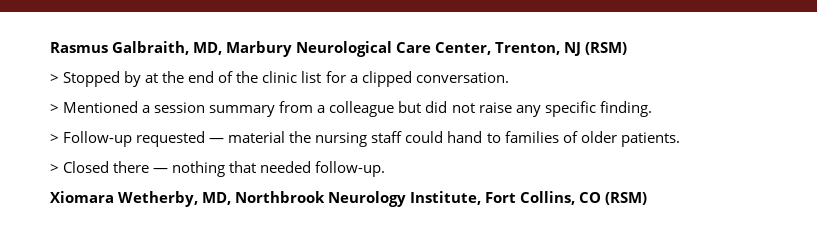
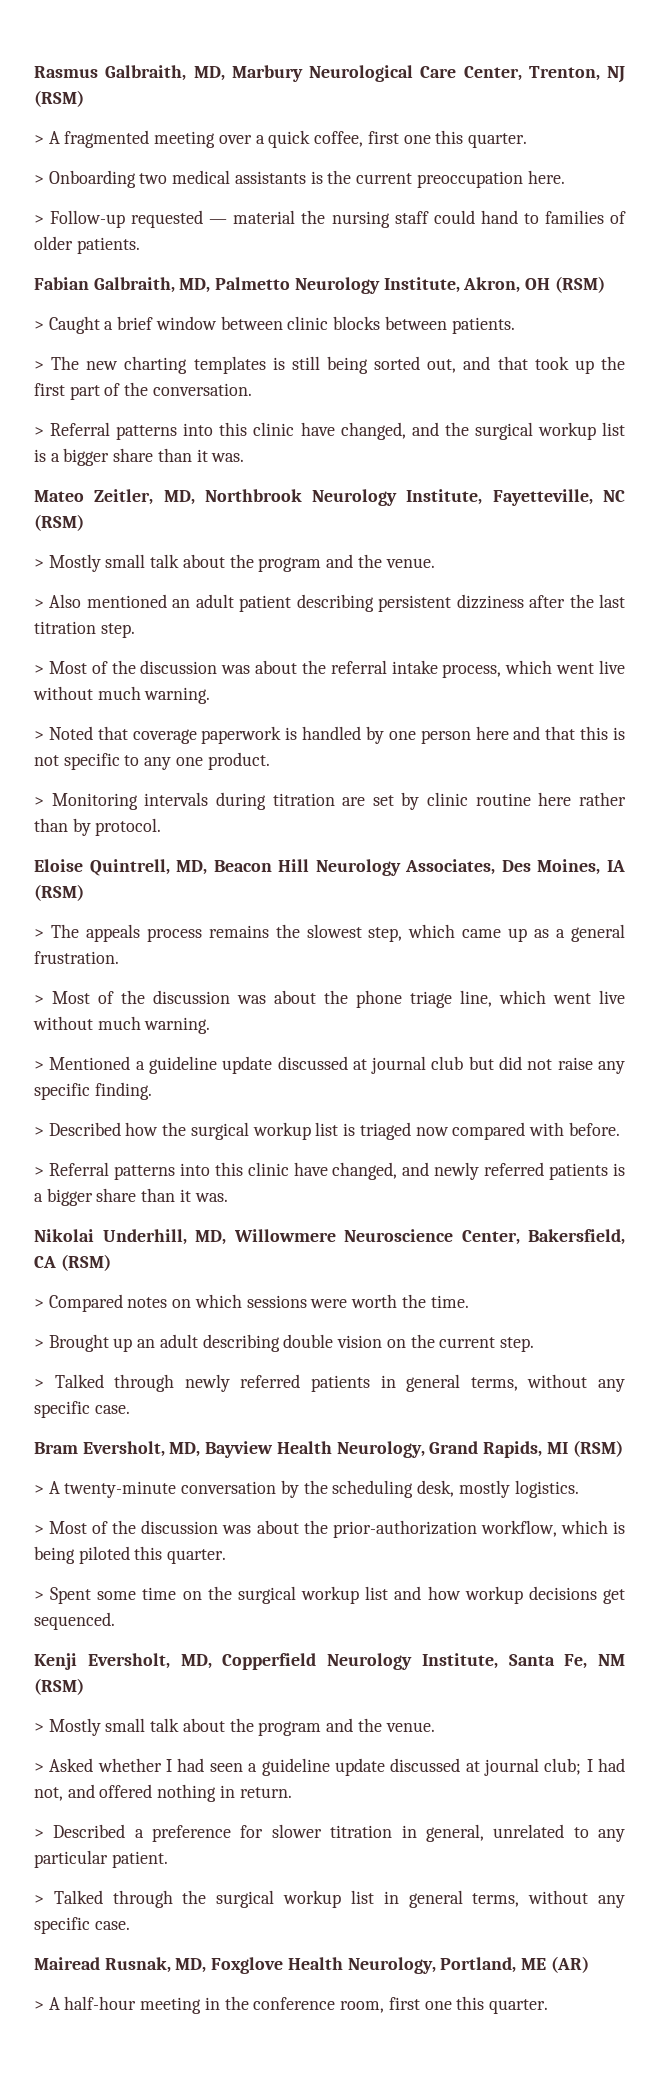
[63,71,509,87] [50,101,652,117] Stopped by at the end of the clinic list for a clipped conversation. // > Mentioned a session summary from a colleague but did not raise any specific finding. -> [48,130,527,148] [34,170,565,188] A fragmented meeting over a quick coffee, first one this quarter. // > Onboarding two medical assistants is the current preoccupation here.
[50,161,386,177] [50,191,648,207] > Closed there — nothing that needed follow-up. // Xiomara Wetherby, MD, Northbrook Neurology Institute, Fort Collins, CO (RSM) -> [34,276,605,294] [34,316,515,334] [34,356,626,374] [34,382,252,400] [34,422,625,440] [34,448,245,466] [34,489,626,506] [34,514,84,531] [34,554,435,572] [34,594,625,612] [34,621,135,638] [34,660,625,678] [33,686,211,704] [34,726,625,744] [34,752,270,770] [34,792,626,810] [34,818,162,836] [34,859,625,876] [34,884,84,901] [34,924,625,942] [34,951,119,964] [34,990,625,1008] [33,1016,211,1034] [34,1056,625,1074] [34,1082,152,1100] [34,1122,620,1140] [34,1162,625,1180] [34,1188,228,1206] [34,1229,625,1245] [34,1254,111,1271] [34,1294,469,1312] [34,1334,534,1352] [34,1374,626,1392] [34,1401,130,1418] [34,1440,623,1458] [34,1480,579,1498] [34,1520,625,1538] [34,1546,227,1564] [34,1586,625,1604] [34,1612,115,1630] [34,1653,625,1670] [34,1678,84,1695] [34,1718,435,1736] [34,1758,625,1776] [34,1784,292,1802] [34,1824,625,1842] [34,1850,168,1868] [34,1890,625,1908] [34,1917,130,1934] [34,1956,589,1974] [34,1996,548,2014] Fabian Galbraith, MD, Palmetto Neurology Institute, Akron, OH (RSM) // > Caught a brief window between clinic blocks between patients. // > The new charting templates is still being sorted out, and that took up the first part of the conversation. // > Referral patterns into this clinic have changed, and the surgical workup list is a bigger share than it was. // Mateo Zeitler, MD, Northbrook Neurology Institute, Fayetteville, NC (RSM) // > Mostly small talk about the program and the venue. // > Also mentioned an adult patient describing persistent dizziness after the last titration step. // > Most of the discussion was about the referral intake process, which went live without much warning. // > Noted that coverage paperwork is handled by one person here and that this is not specific to any one product. // > Monitoring intervals during titration are set by clinic routine here rather than by protocol. // Eloise Quintrell, MD, Beacon Hill Neurology Associates, Des Moines, IA (RSM) // > The appeals process remains the slowest step, which came up as a general frustration. // > Most of the discussion was about the phone triage line, which went live without much warning. // > Mentioned a guideline update discussed at journal club but did not raise any specific finding. // > Described how the surgical workup list is triaged now compared with before. // > Referral patterns into this clinic have changed, and newly referred patients is a bigger share than it was. // Nikolai Underhill, MD, Willowmere Neuroscience Center, Bakersfield, CA (RSM) // > Compared notes on which sessions were worth the time. // > Brought up an adult describing double vision on the current step. // > Talked through newly referred patients in general terms, without any specific case. // Bram Eversholt, MD, Bayview Health Neurology, Grand Rapids, MI (RSM) // > A twenty-minute conversation by the scheduling desk, mostly logistics. // > Most of the discussion was about the prior-authorization workflow, which is being piloted this quarter. // > Spent some time on the surgical workup list and how workup decisions get sequenced. // Kenji Eversholt, MD, Copperfield Neurology Institute, Santa Fe, NM (RSM) // > Mostly small talk about the program and the venue. // > Asked whether I had seen a guideline update discussed at journal club; I had not, and offered nothing in return. // > Described a preference for slower titration in general, unrelated to any particular patient. // > Talked through the surgical workup list in general terms, without any specific case. // Mairead Rusnak, MD, Foxglove Health Neurology, Portland, ME (AR) // > A half-hour meeting in the conference room, first one this quarter.

